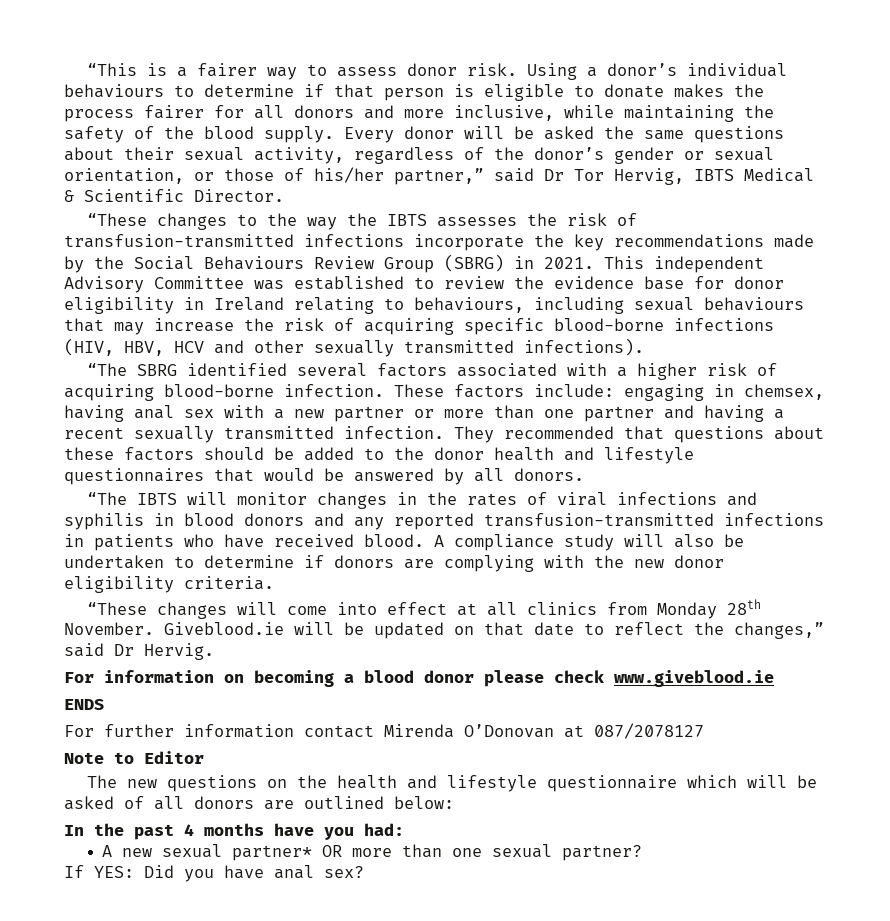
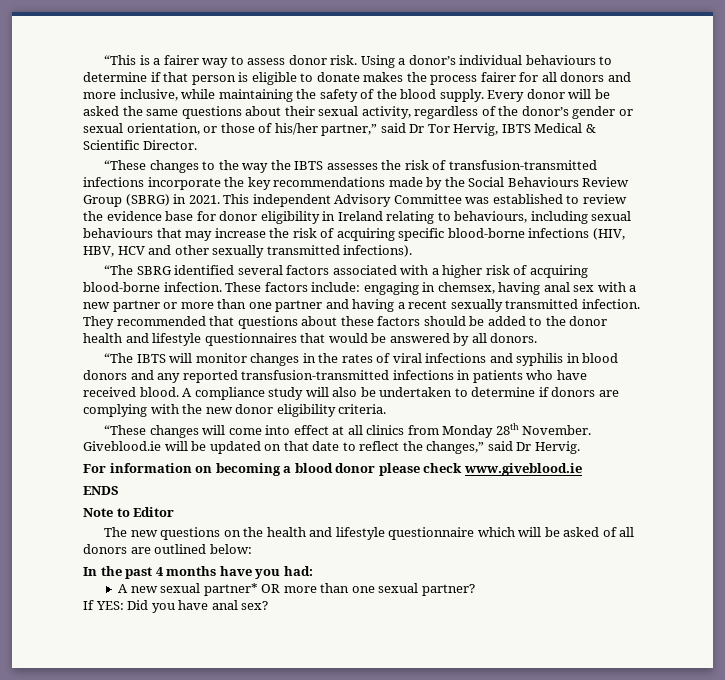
[64,723,704,739] // For further information contact Mirenda O’Donovan at 087/2078127 -> (119, 490) none

